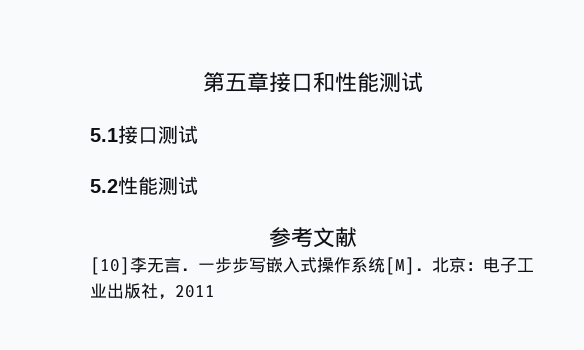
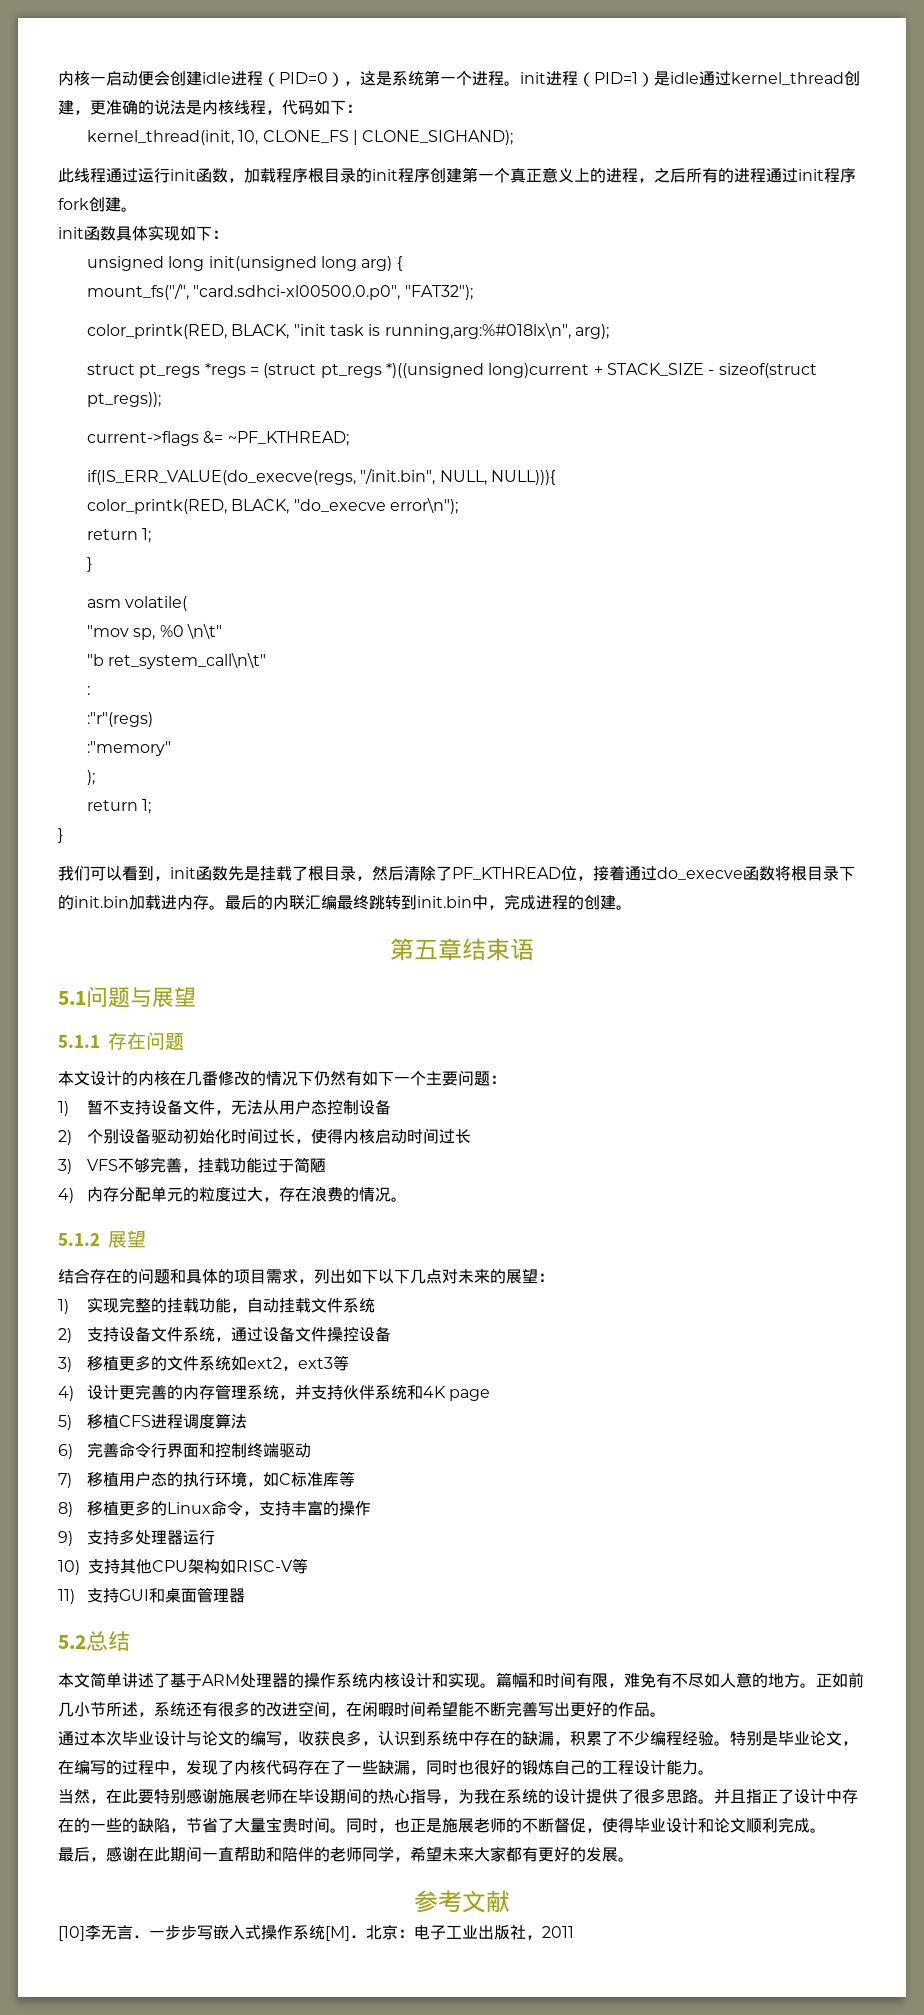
[202,72,423,93] [90,125,198,144] [90,176,198,195] 第五章接口和性能测试 // 5.1接口测试 // 5.2性能测试 -> [58,70,860,87] [58,99,362,115] [86,130,514,145] [58,167,856,183] [58,197,137,212] [58,225,228,241] [86,256,402,271] [86,283,473,300] [86,322,609,339] [86,363,817,378] [86,392,161,407] [86,431,349,446] [86,468,555,485] [86,497,458,514] [86,528,152,543] [86,557,92,572] [86,596,188,611] [86,623,222,640] [86,652,267,669] [86,686,90,695] [86,712,153,727] [86,741,171,756] [86,770,95,785] [86,799,152,814] [58,828,63,843] [58,865,855,881] [58,894,632,910] [390,938,534,961] [58,986,196,1008] [58,1032,184,1050] [58,1070,506,1086] [58,1099,391,1116] [58,1128,471,1145] [58,1157,326,1174] [58,1186,407,1203] [58,1230,146,1248] [58,1268,554,1284] [58,1297,375,1314] [58,1326,391,1343] [58,1355,349,1372] [58,1384,491,1401] [58,1413,247,1430] [58,1442,311,1459] [58,1471,355,1488] [58,1500,371,1517] [58,1529,215,1546] [58,1558,308,1575] [58,1587,245,1604] [58,1631,130,1651] [58,1672,864,1688] [58,1701,666,1717] [58,1730,858,1746] [58,1760,714,1775] [58,1788,858,1804] [58,1817,826,1833] [58,1846,634,1862] 内核一启动便会创建idle进程（PID=0），这是系统第一个进程。init进程（PID=1）是idle通过kernel_thread创建，更准确的说法是内核线程，代码如下： // kernel_thread(init, 10, CLONE_FS | CLONE_SIGHAND); // 此线程通过运行init函数，加载程序根目录的init程序创建第一个真正意义上的进程，之后所有的进程通过init程序fork创建。 // init函数具体实现如下： // unsigned long init(unsigned long arg) { // mount_fs("/", "card.sdhci-xl00500.0.p0", "FAT32"); // color_printk(RED, BLACK, "init task is running,arg:%#018lx\n", arg); // struct pt_regs *regs = (struct pt_regs *)((unsigned long)current + STACK_SIZE - sizeof(struct pt_regs)); // current->flags &= ~PF_KTHREAD; // if(IS_ERR_VALUE(do_execve(regs, "/init.bin", NULL, NULL))){ // color_printk(RED, BLACK, "do_execve error\n"); // return 1; // } // asm volatile( // "mov sp, %0 \n\t" // "b ret_system_call\n\t" // : // :"r"(regs) // :"memory" // ); // return 1; // } // 我们可以看到，init函数先是挂载了根目录，然后清除了PF_KTHREAD位，接着通过do_execve函数将根目录下的init.bin加载进内存。最后的内联汇编最终跳转到init.bin中，完成进程的创建。 // 第五章结束语 // 5.1问题与展望 // 5.1.1存在问题 // 本文设计的内核在几番修改的情况下仍然有如下一个主要问题： // 1)暂不支持设备文件，无法从用户态控制设备 // 2)个别设备驱动初始化时间过长，使得内核启动时间过长 // 3) VFS不够完善，挂载功能过于简陋 // 4)内存分配单元的粒度过大，存在浪费的情况。 // 5.1.2展望 // 结合存在的问题和具体的项目需求，列出如下以下几点对未来的展望： // 1)实现完整的挂载功能，自动挂载文件系统 // 2)支持设备文件系统，通过设备文件操控设备 // 3)移植更多的文件系统如ext2，ext3等 // 4)设计更完善的内存管理系统，并支持伙伴系统和4K page // 5)移植CFS进程调度算法 // 6)完善命令行界面和控制终端驱动 // 7)移植用户态的执行环境，如C标准库等 // 8)移植更多的Linux命令，支持丰富的操作 // 9)支持多处理器运行 // 10)支持其他CPU架构如RISC-V等 // 11)支持GUI和桌面管理器 // 5.2总结 // 本文简单讲述了基于ARM处理器的操作系统内核设计和实现。篇幅和时间有限，难免有不尽如人意的地方。正如前几小节所述，系统还有很多的改进空间，在闲暇时间希望能不断完善写出更好的作品。 // 通过本次毕业设计与论文的编写，收获良多，认识到系统中存在的缺漏，积累了不少编程经验。特别是毕业论文，在编写的过程中，发现了内核代码存在了一些缺漏，同时也很好的锻炼自己的工程设计能力。 // 当然，在此要特别感谢施展老师在毕设期间的热心指导，为我在系统的设计提供了很多思路。并且指正了设计中存在的一些的缺陷，节省了大量宝贵时间。同时，也正是施展老师的不断督促，使得毕业设计和论文顺利完成。 // 最后，感谢在此期间一直帮助和陪伴的老师同学，希望未来大家都有更好的发展。

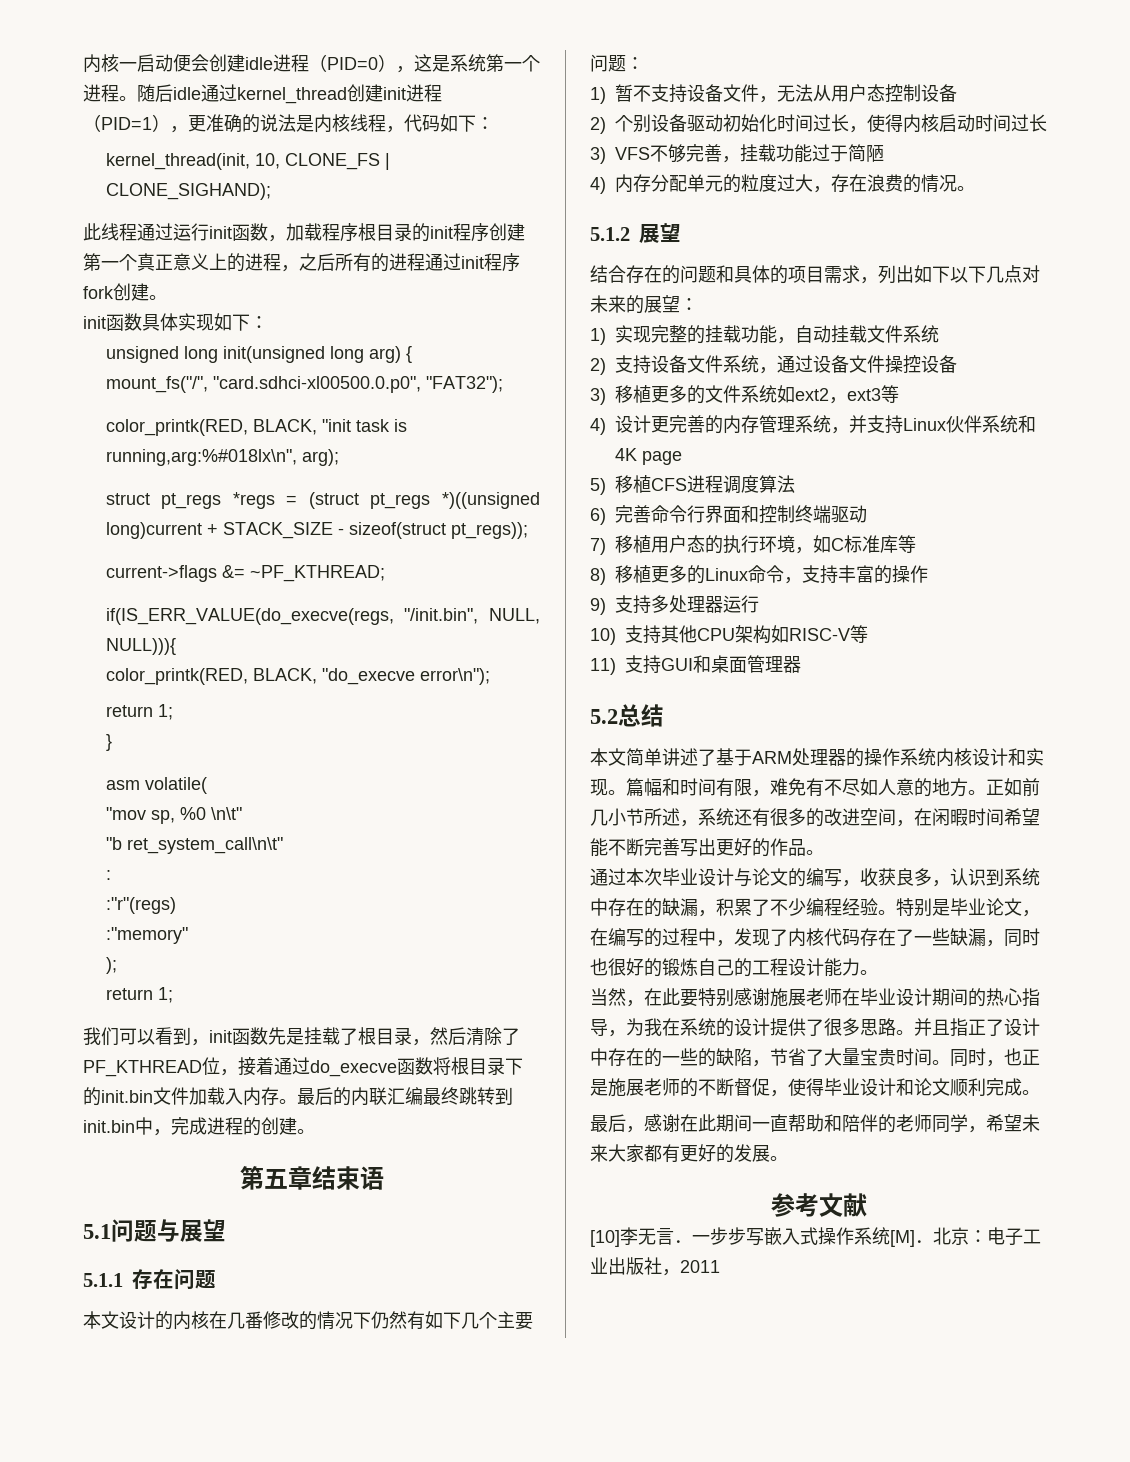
[520,71,860,87] [58,100,74,115] init进程（PID=1）是idle通过kernel_thread创建 -> [137,84,442,104] [83,114,170,132] 随后idle通过kernel_thread创建init进程（PID=1）
[58,828,63,843] // } -> (173, 995) none
[129,895,177,910] 加载进 -> [153,1087,243,1105] 文件加载入
[394,1077,410,1084] 一 -> [461,1312,479,1329] 几
(343, 1392) none -> [903,418,946,431] Linux
[314,1789,330,1804] 设 -> [878,988,932,1006] 业设计

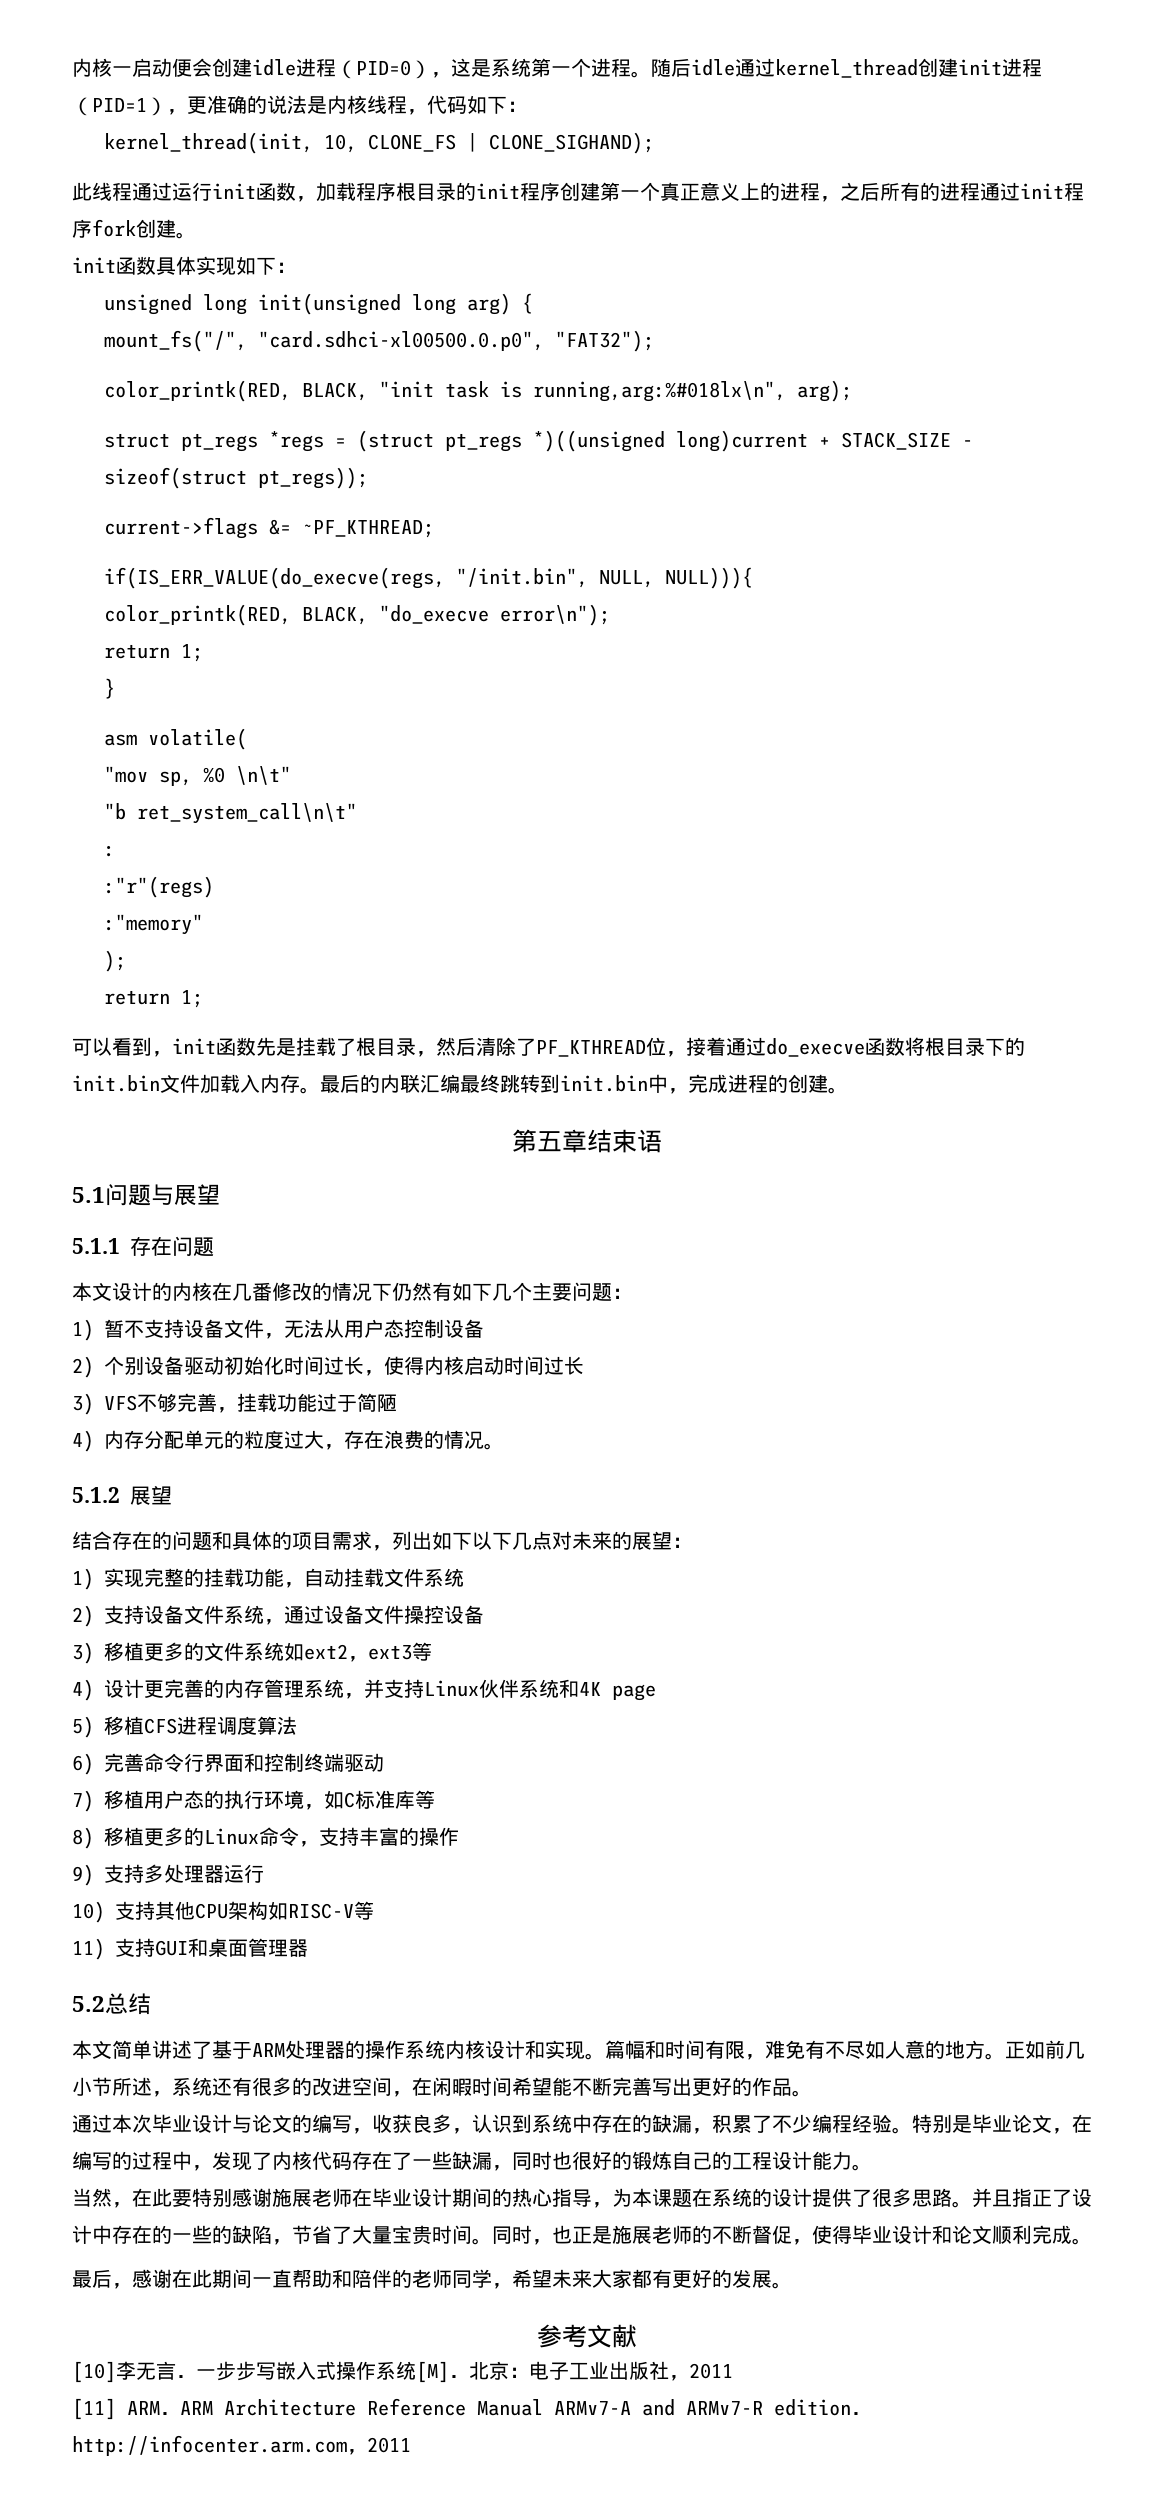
[83,1027,119,1046] 我们 -> (204, 999) none
[644,1018,662,1036] 我 -> [632,2188,692,2207] 本课题
(720, 1266) none -> [72,2398,871,2420] [72,2435,411,2456] // [11] ARM．ARM Architecture Reference Manual ARMv7-A and ARMv7-R edition．http://infocenter.arm.com，2011

